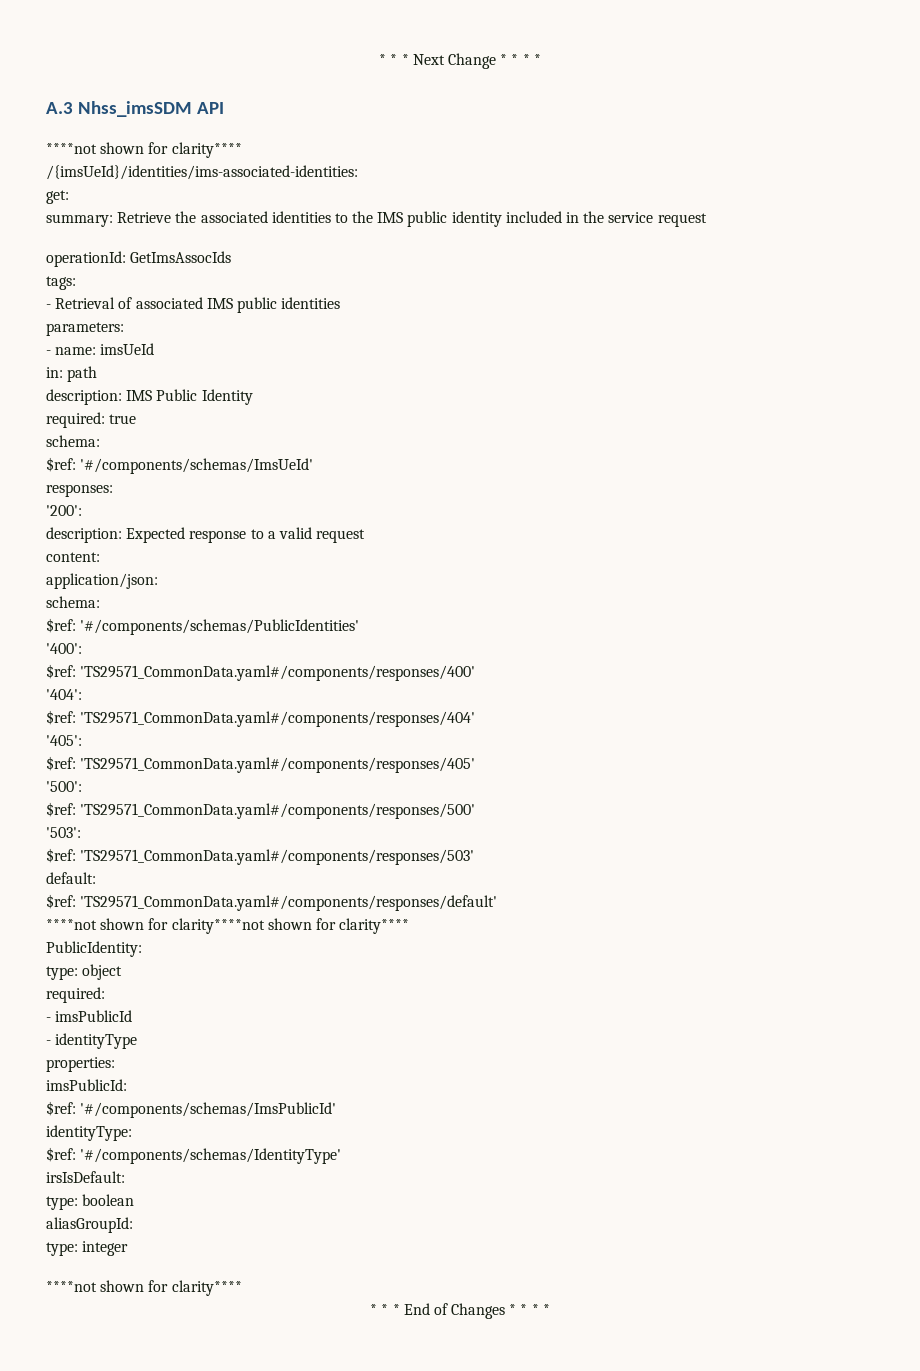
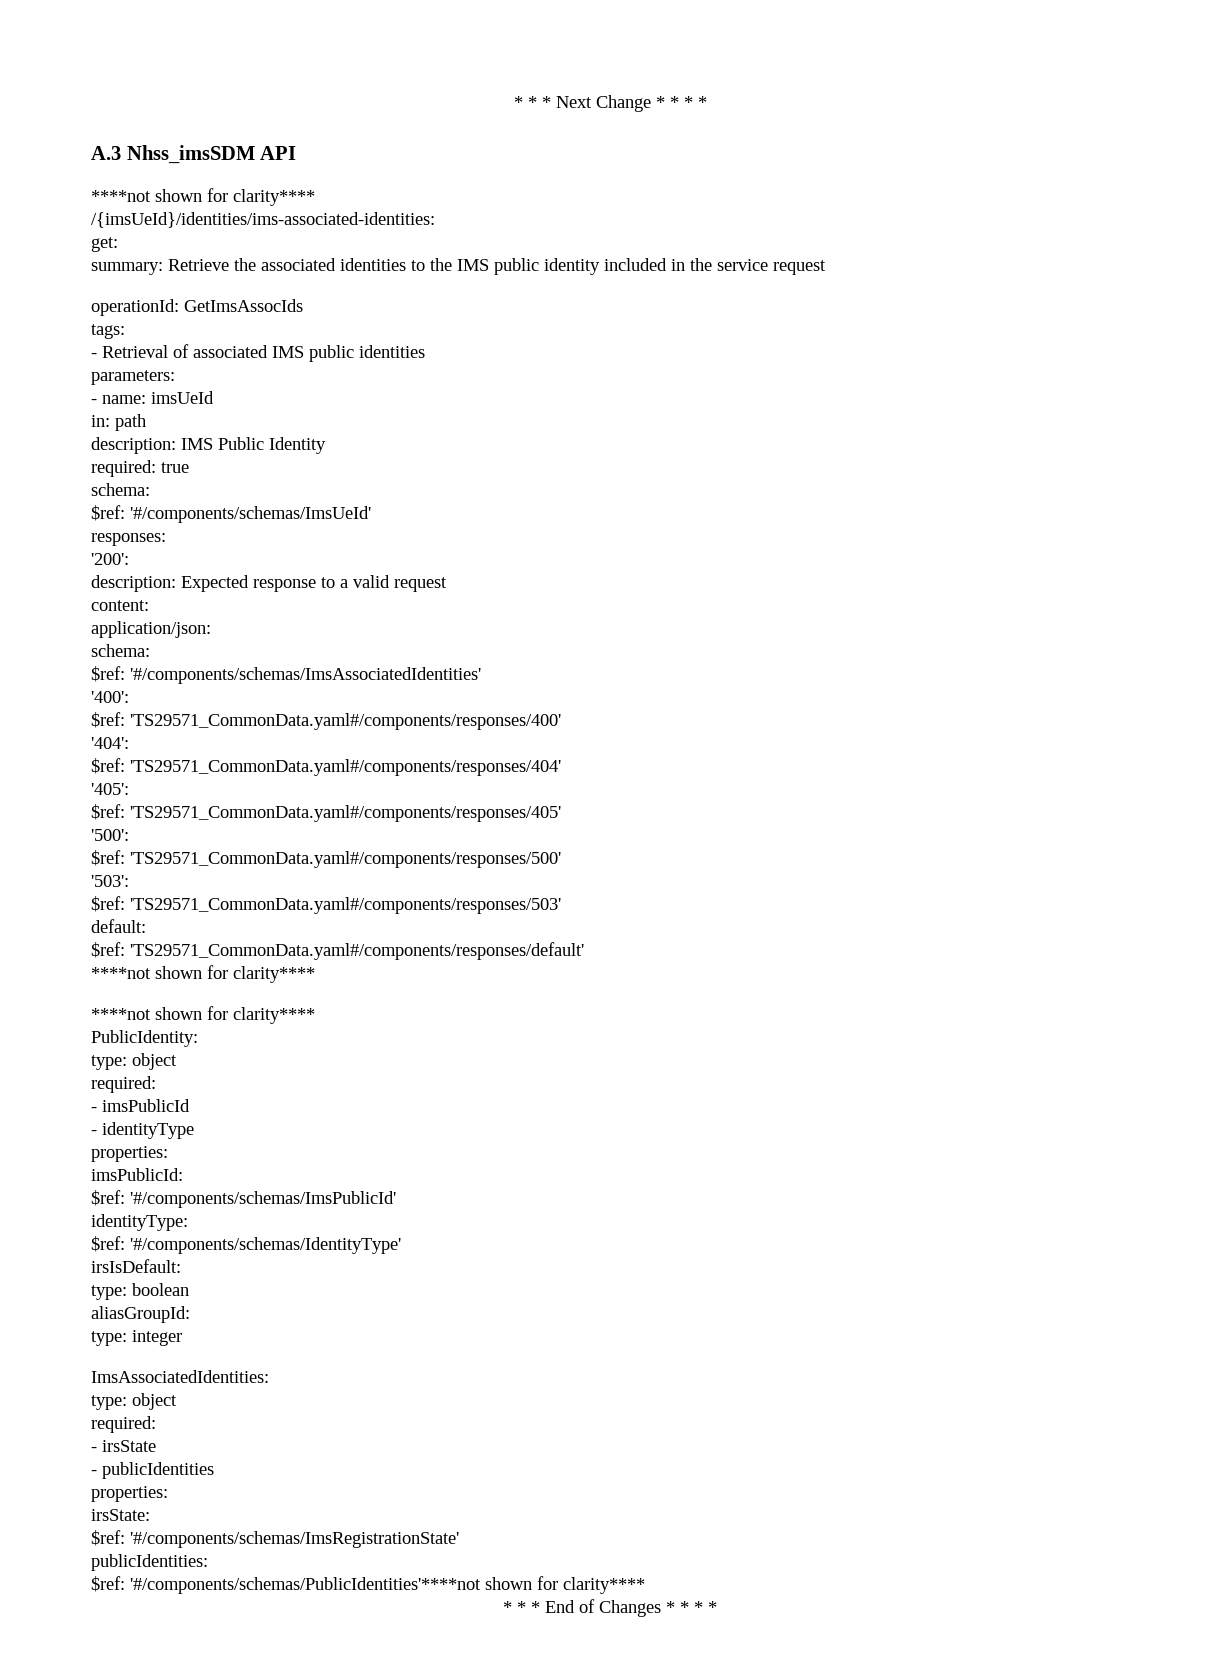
[80,619,360,635] '#/components/schemas/PublicIdentities' -> [130,667,481,684] '#/components/schemas/ImsAssociatedIdentities'
[171,918,265,934] clarity****not -> [233,966,315,983] [91,1008,151,1020] clarity**** // ****not
[46,1281,97,1292] ****not -> [91,1370,269,1383] [91,1393,177,1410] [91,1416,156,1433] [91,1440,156,1452] [91,1462,214,1479] [91,1486,168,1502] [91,1509,150,1521] [91,1530,459,1548] [91,1554,208,1571] [91,1576,481,1594] ImsAssociatedIdentities: // type: object // required: // - irsState // - publicIdentities // properties: // irsState: // $ref: '#/components/schemas/ImsRegistrationState' // publicIdentities: // $ref: '#/components/schemas/PublicIdentities'****not

